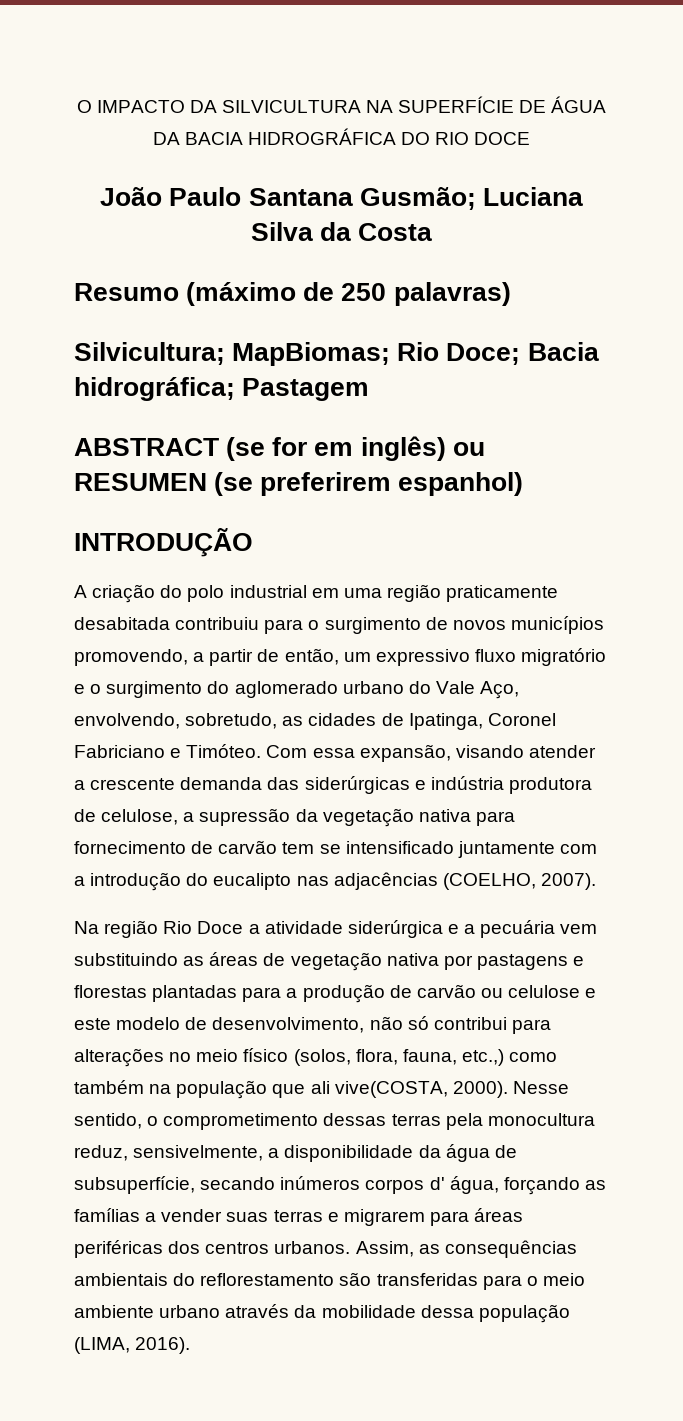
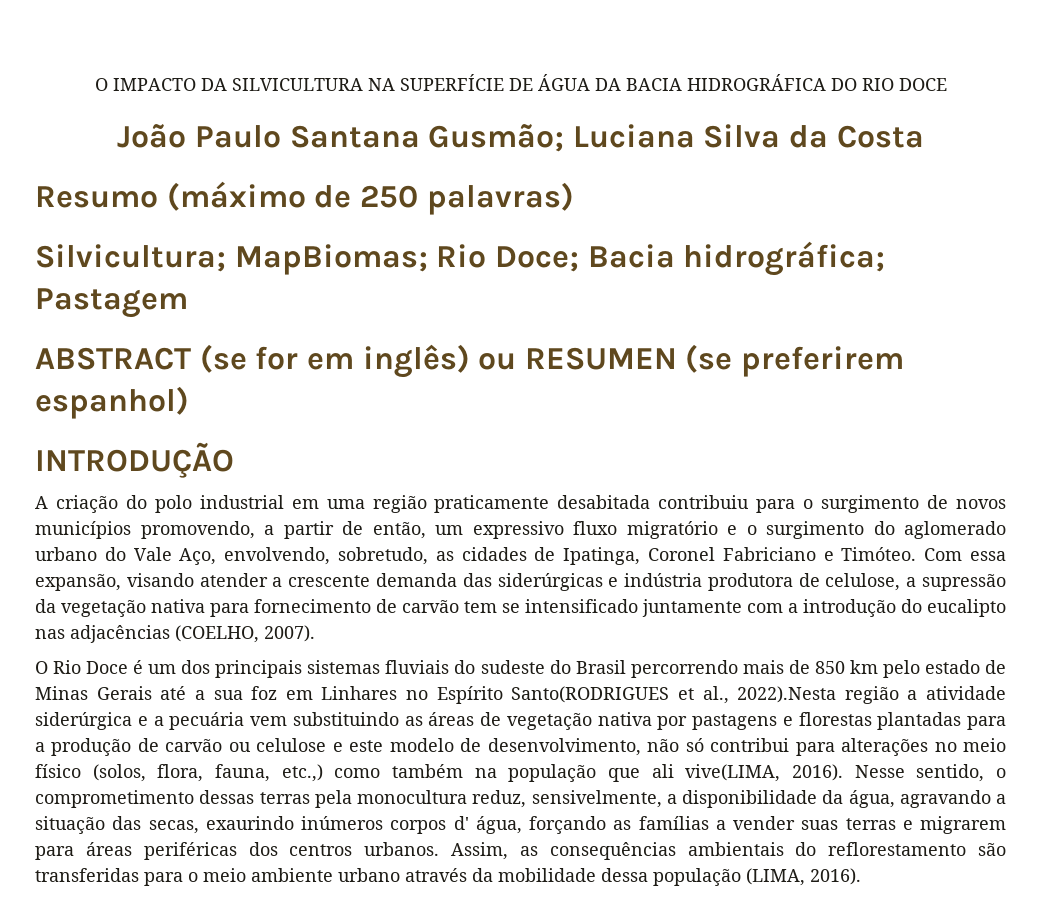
[74,920,244,938] Na região Rio Doce -> [35,660,1006,678] [35,686,899,704] O Rio Doce é um dos principais sistemas fluviais do sudeste do Brasil percorrendo mais de 850 km pelo estado de Minas Gerais até a sua foz em Linhares no Espírito Santo(RODRIGUES et al., 2022).Nesta região
[334,1081,508,1098] vive(COSTA, 2000). -> [685,764,843,782] vive(LIMA, 2016).
[445,1144,517,1162] [74,1176,276,1194] água de subsuperfície, secando -> [848,790,1006,808] [35,816,294,834] água, agravando a situação das secas, exaurindo

